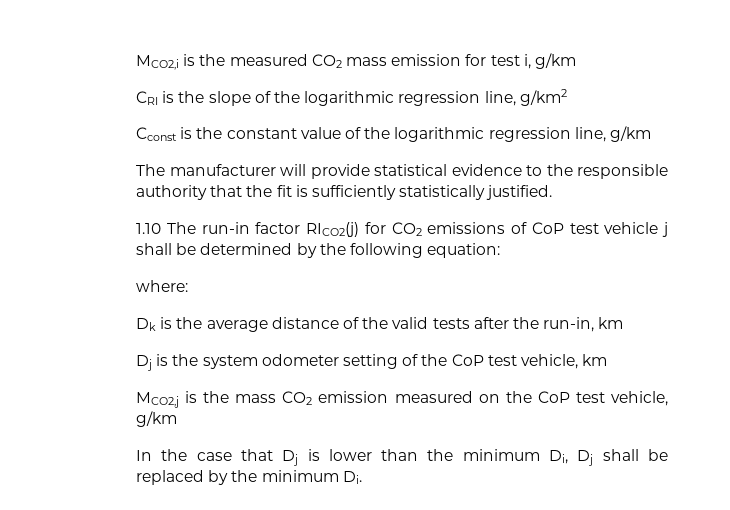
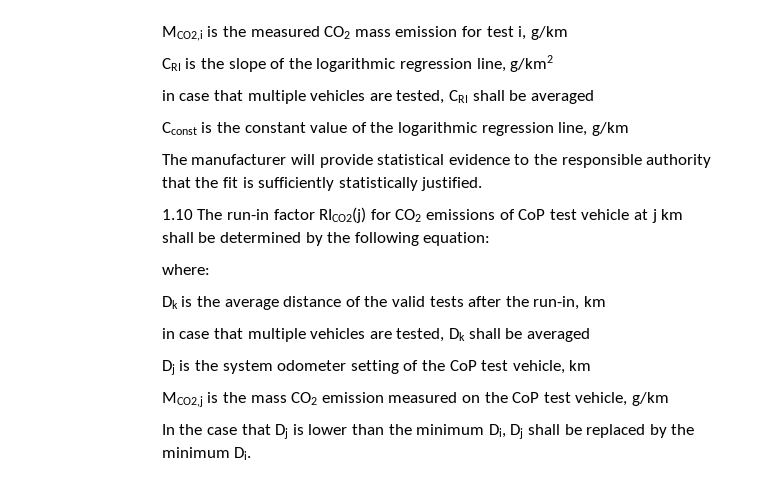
(567, 97) none -> [161,90,594,104] // in case that multiple vehicles are tested, CRI shall be averaged
[662,222,668,237] j -> [633,209,684,223] at j km
(624, 323) none -> [161,328,590,342] // in case that multiple vehicles are tested, Dk shall be averaged

